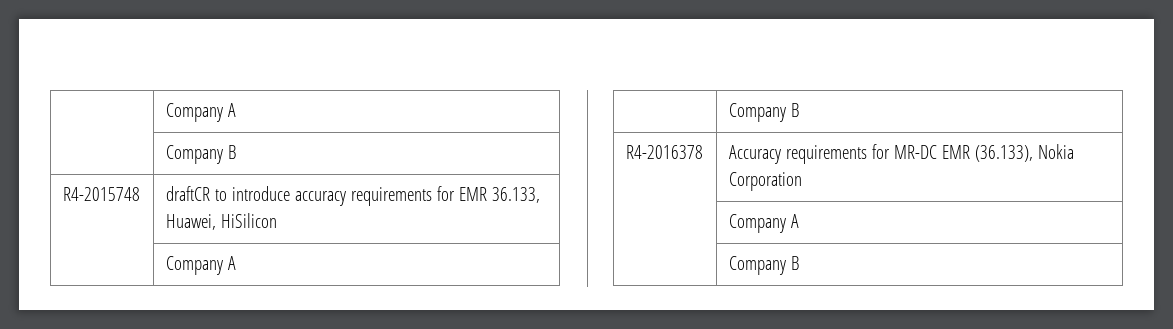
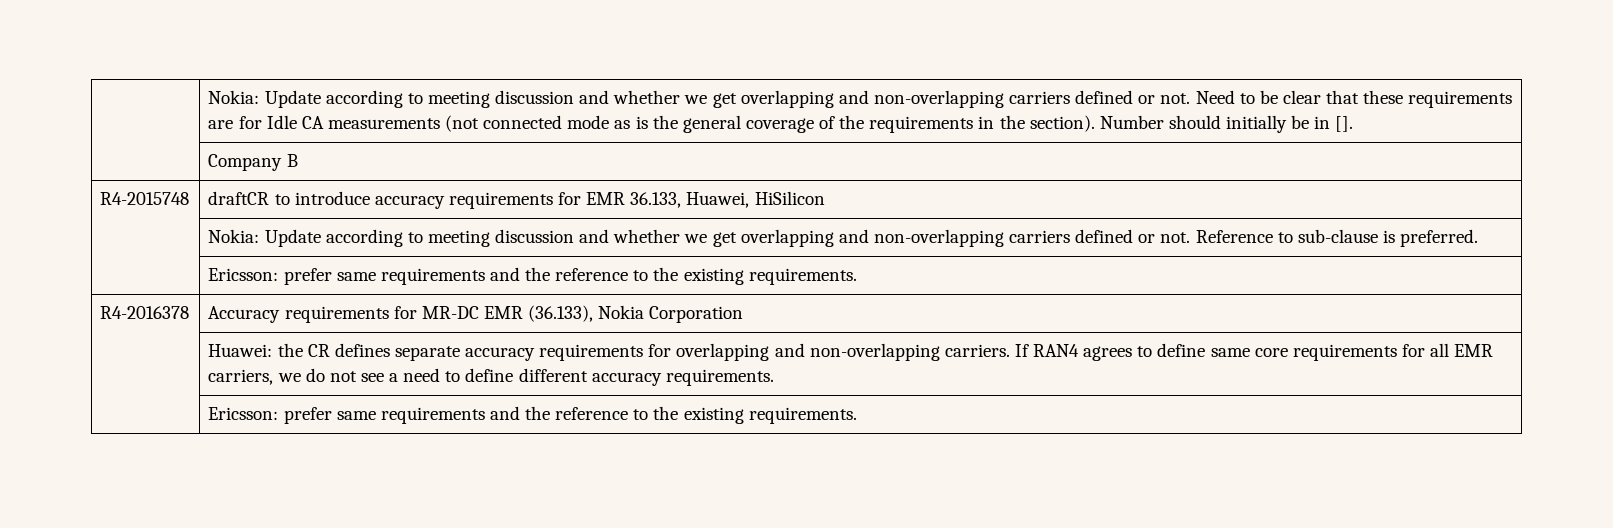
[165,103,236,122] | Company A -> [208,90,1513,108] [208,115,1354,133] | Nokia: Update according to meeting discussion and whether we get overlapping and non-overlapping carriers defined or not. Need to be clear that these requirements are for Idle CA measurements (not connected mode as is the general coverage of the requirements in the section). Number should initially be in [].
[165,256,236,275] [728,103,799,122] Company A // | Company B -> [208,229,1479,247] [208,267,857,285] Nokia: Update according to meeting discussion and whether we get overlapping and non-overlapping carriers defined or not. Reference to sub-clause is preferred. // | Ericsson: prefer same requirements and the reference to the existing requirements.
[728,214,799,233] [728,256,799,275] Company A // | Company B -> [208,343,1494,361] [208,368,774,386] [208,406,857,424] Huawei: the CR defines separate accuracy requirements for overlapping and non-overlapping carriers. If RAN4 agrees to define same core requirements for all EMR carriers, we do not see a need to define different accuracy requirements. // | Ericsson: prefer same requirements and the reference to the existing requirements.

